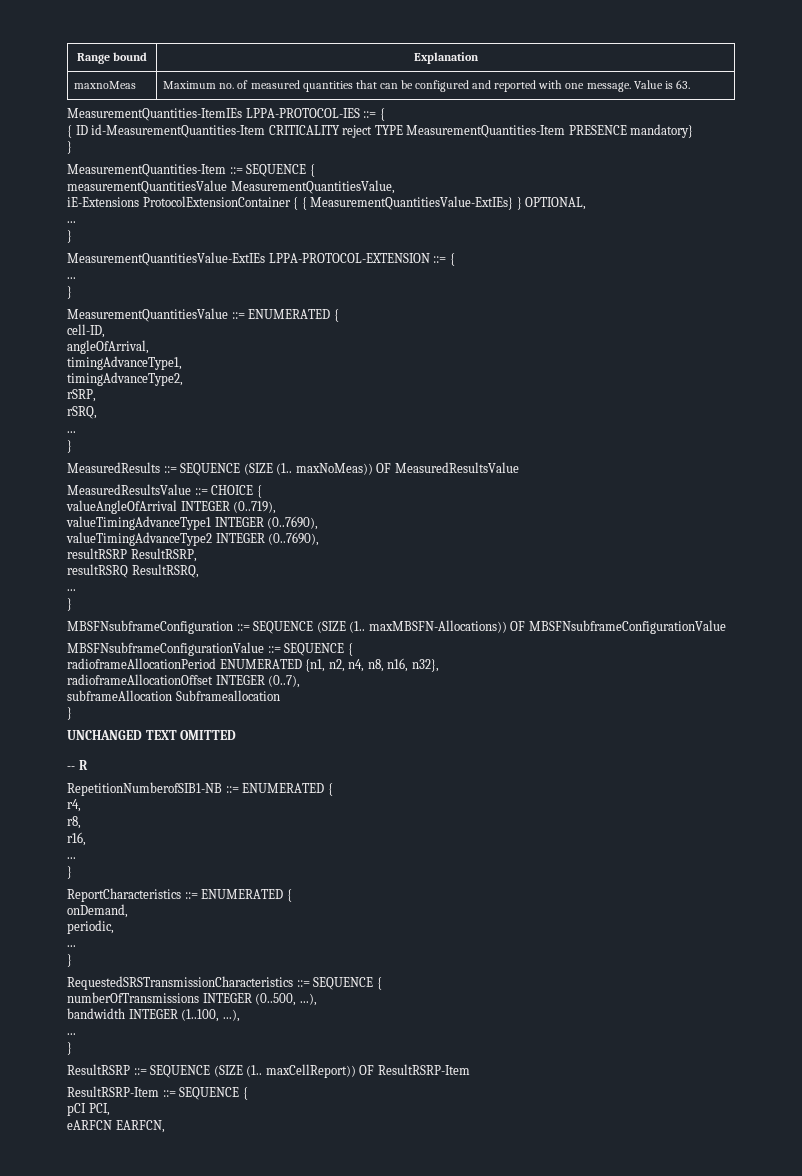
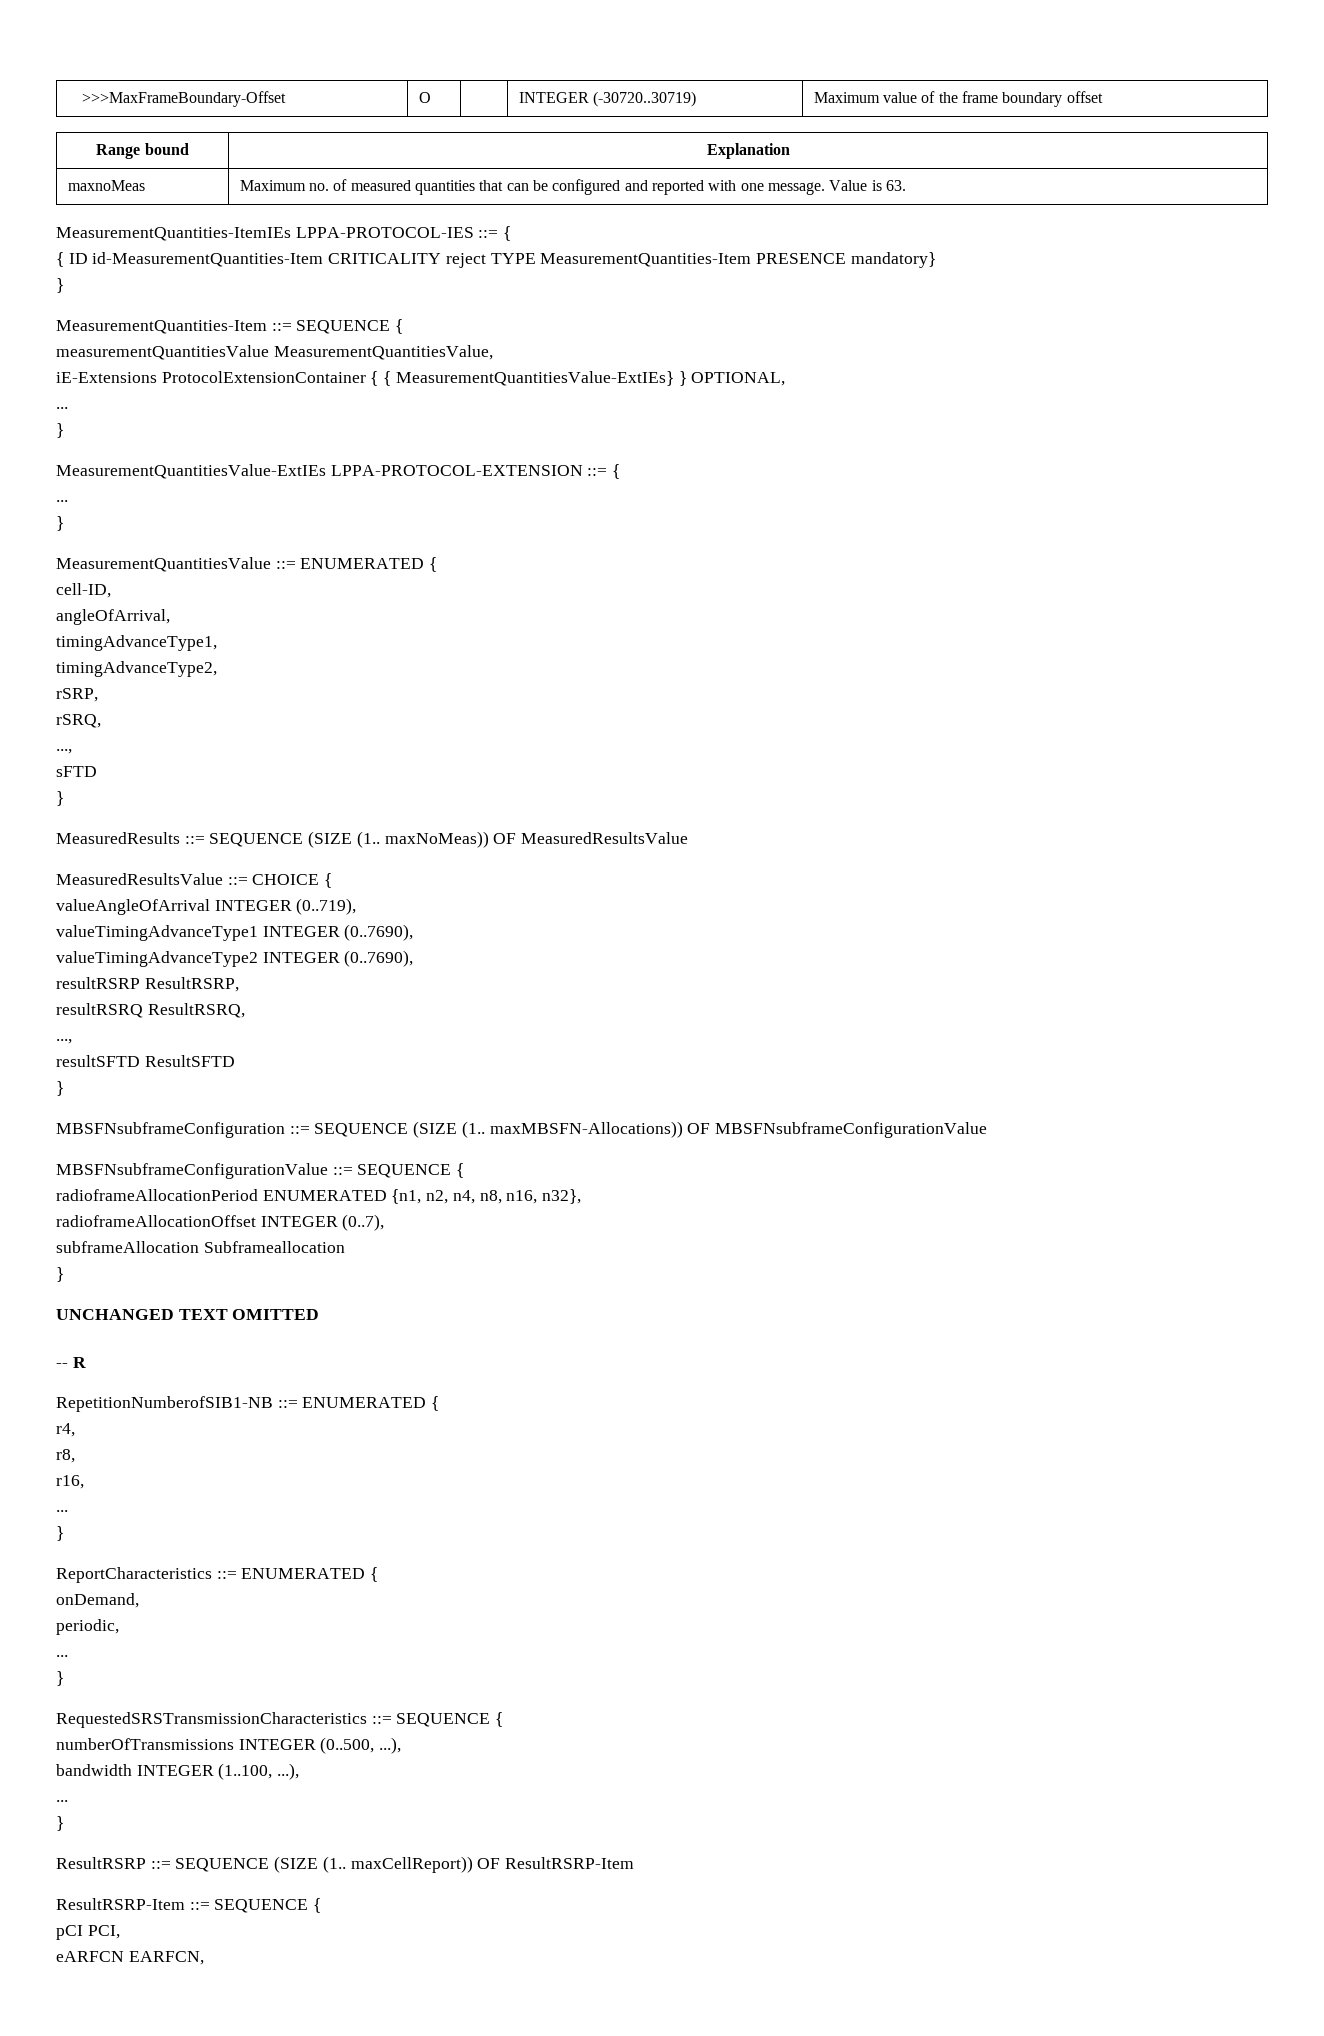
(76, 58) none -> [82,91,287,107] [418,92,431,103] [518,91,697,107] [813,91,1103,107] >>>MaxFrameBoundary-Offset | O | | INTEGER (-30720..30719) | Maximum value of the frame boundary offset //
[67,431,76,433] ... -> [56,749,72,754] [56,766,97,777] ..., // sFTD
[67,589,76,591] ... -> [56,1039,72,1044] [56,1055,235,1067] ..., // resultSFTD ResultSFTD

